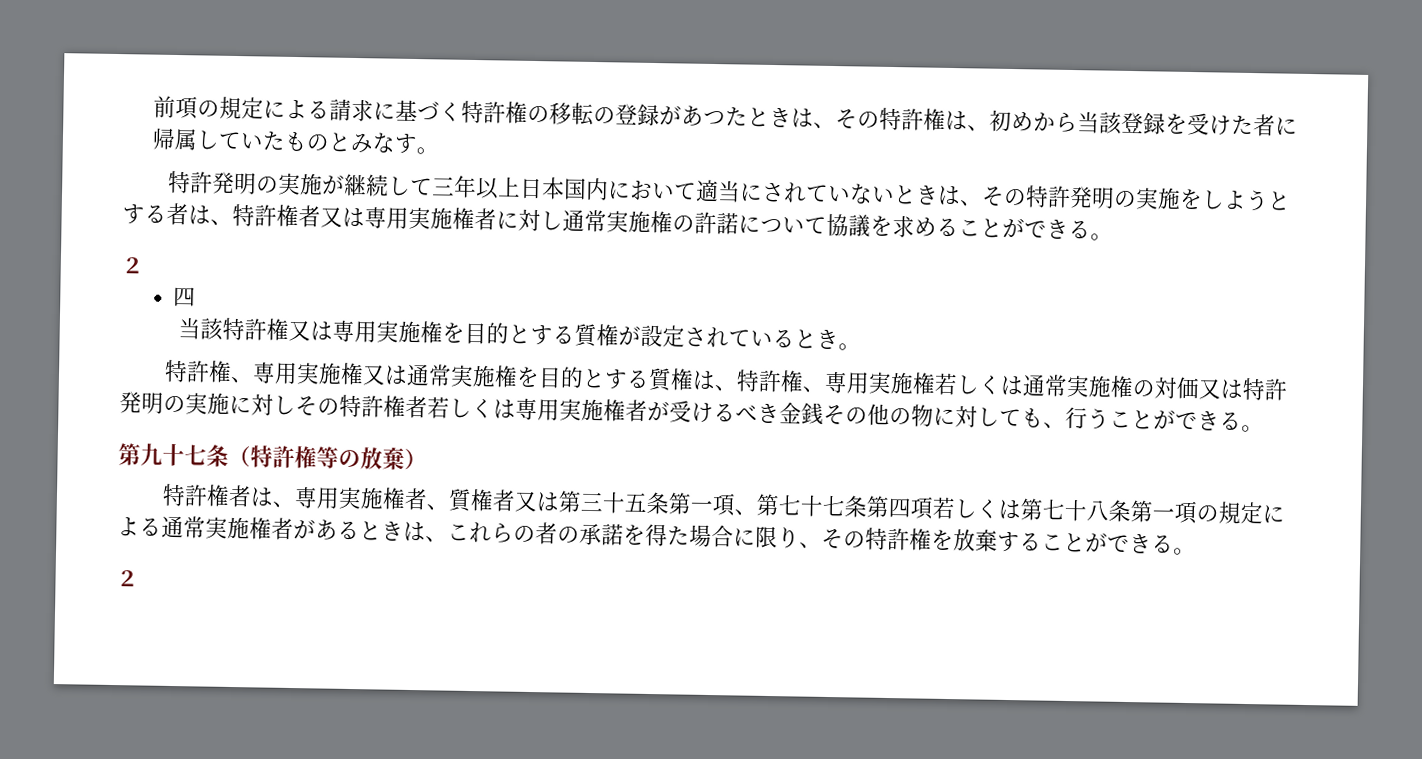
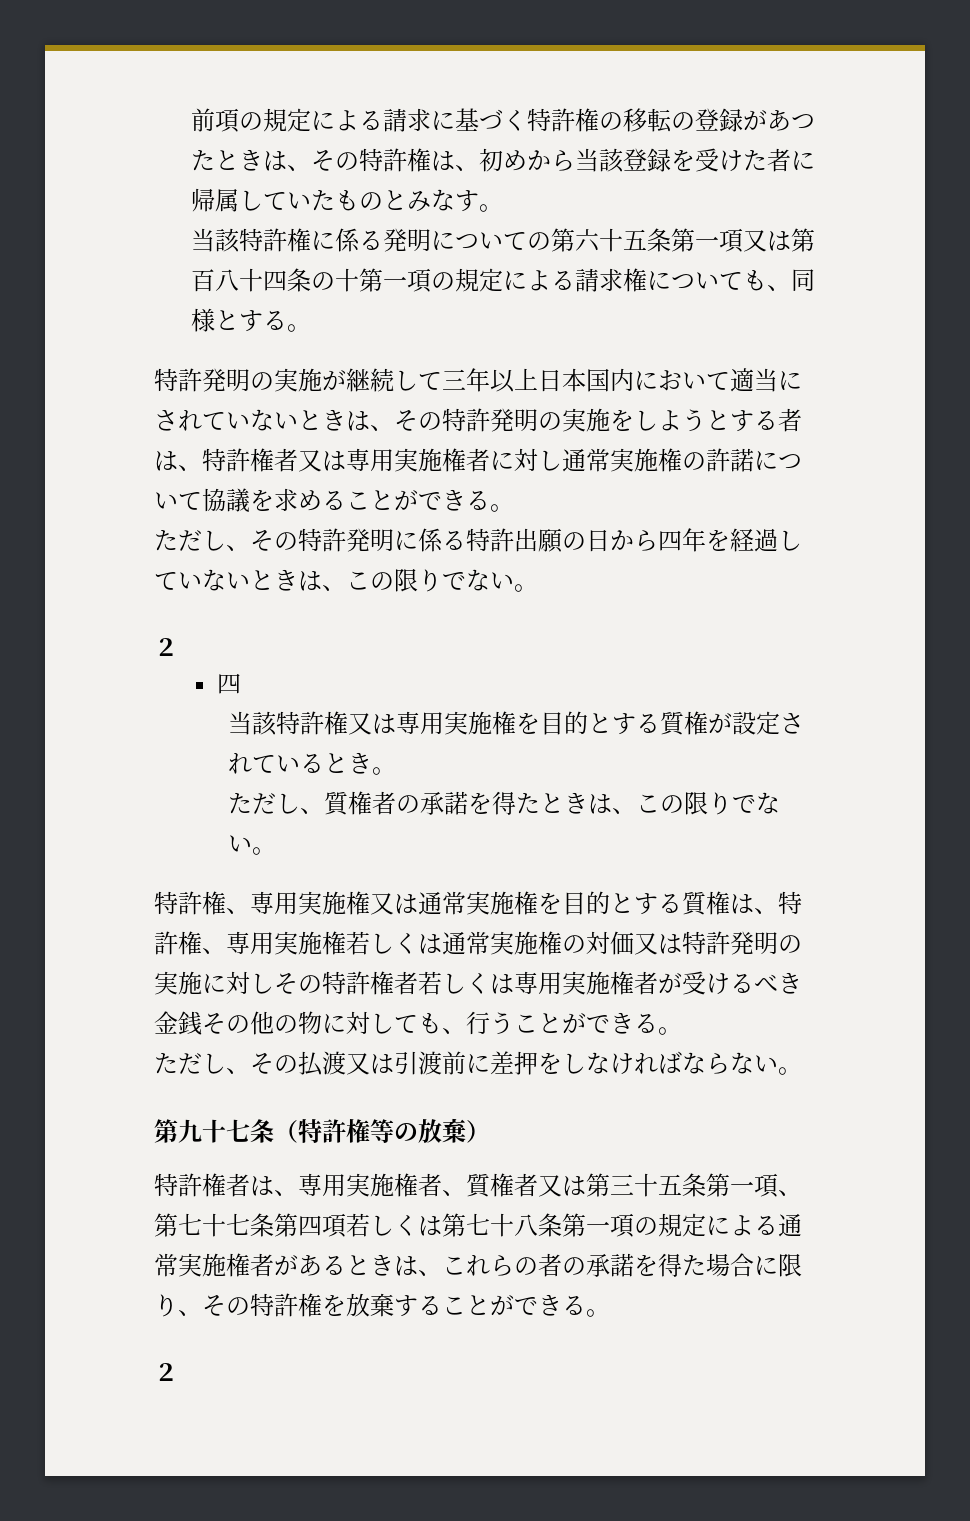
(439, 151) none -> [190,228,815,253] [190,268,815,293] [190,308,311,332] // 当該特許権に係る発明についての第六十五条第一項又は第百八十四条の十第一項の規定による請求権についても、同様とする。
(1113, 237) none -> [154,528,802,553] [154,568,538,592] // ただし、その特許発明に係る特許出願の日から四年を経過していないときは、この限りでない。
(861, 347) none -> [227,791,780,816] [227,835,276,855] // ただし、質権者の承諾を得たときは、この限りでない。
(1264, 428) none -> [154,1051,802,1076] // ただし、その払渡又は引渡前に差押をしなければならない。

